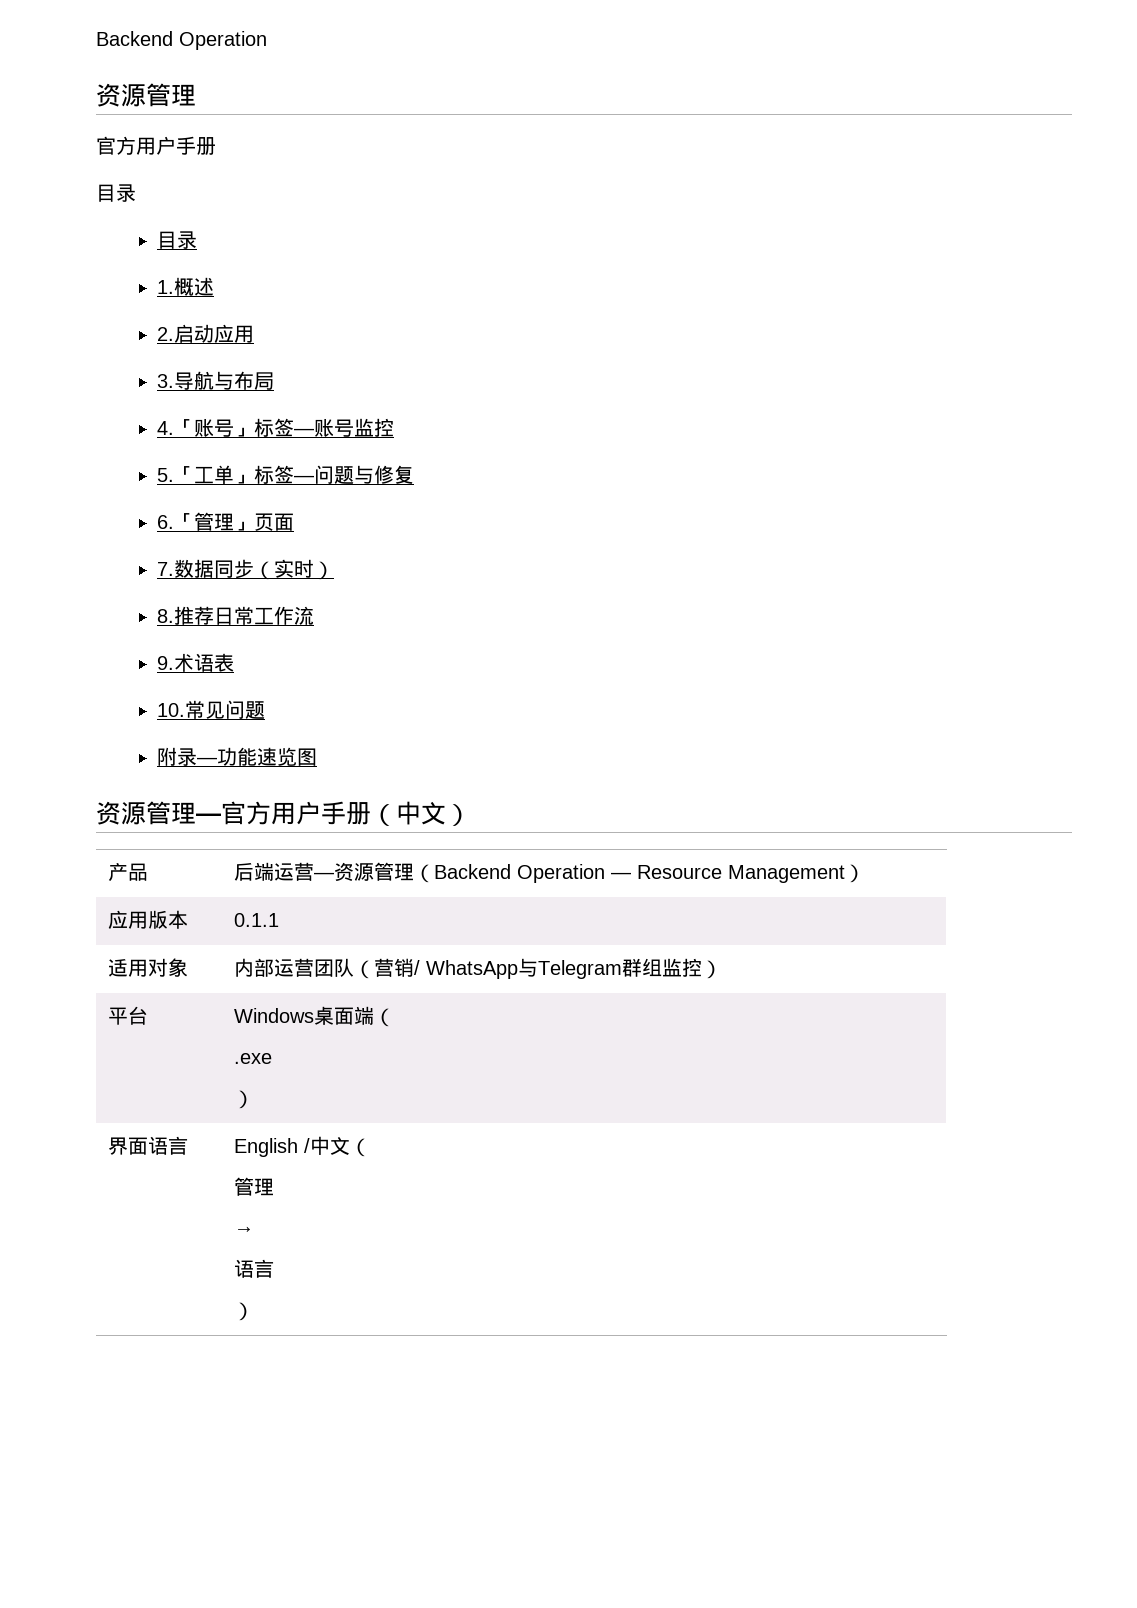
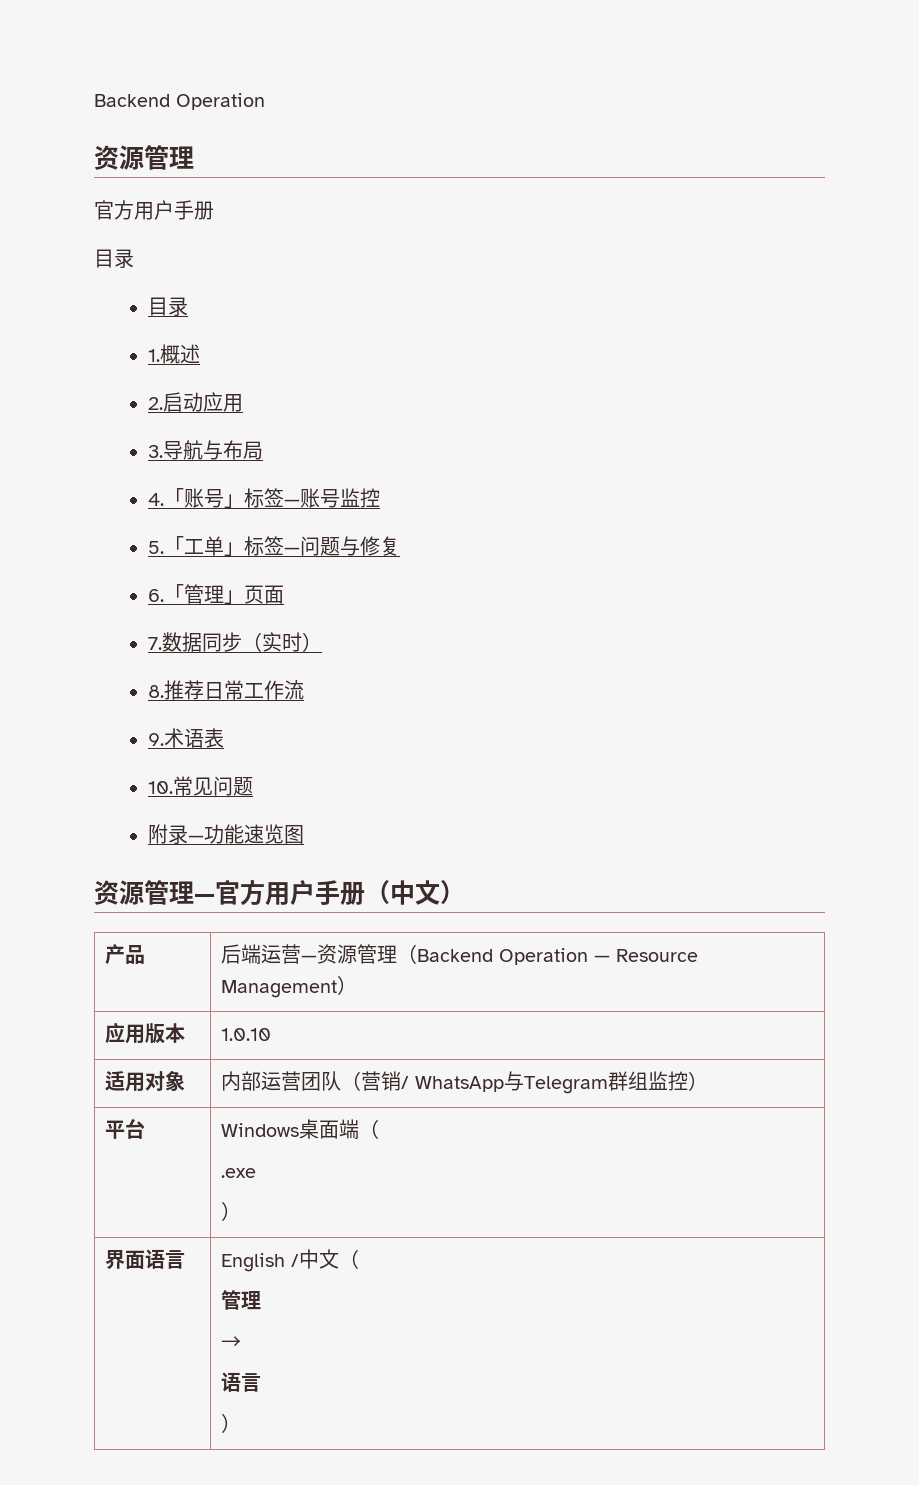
[234,913,280,927] 0.1.1 -> [221,1028,272,1041] 1.0.10

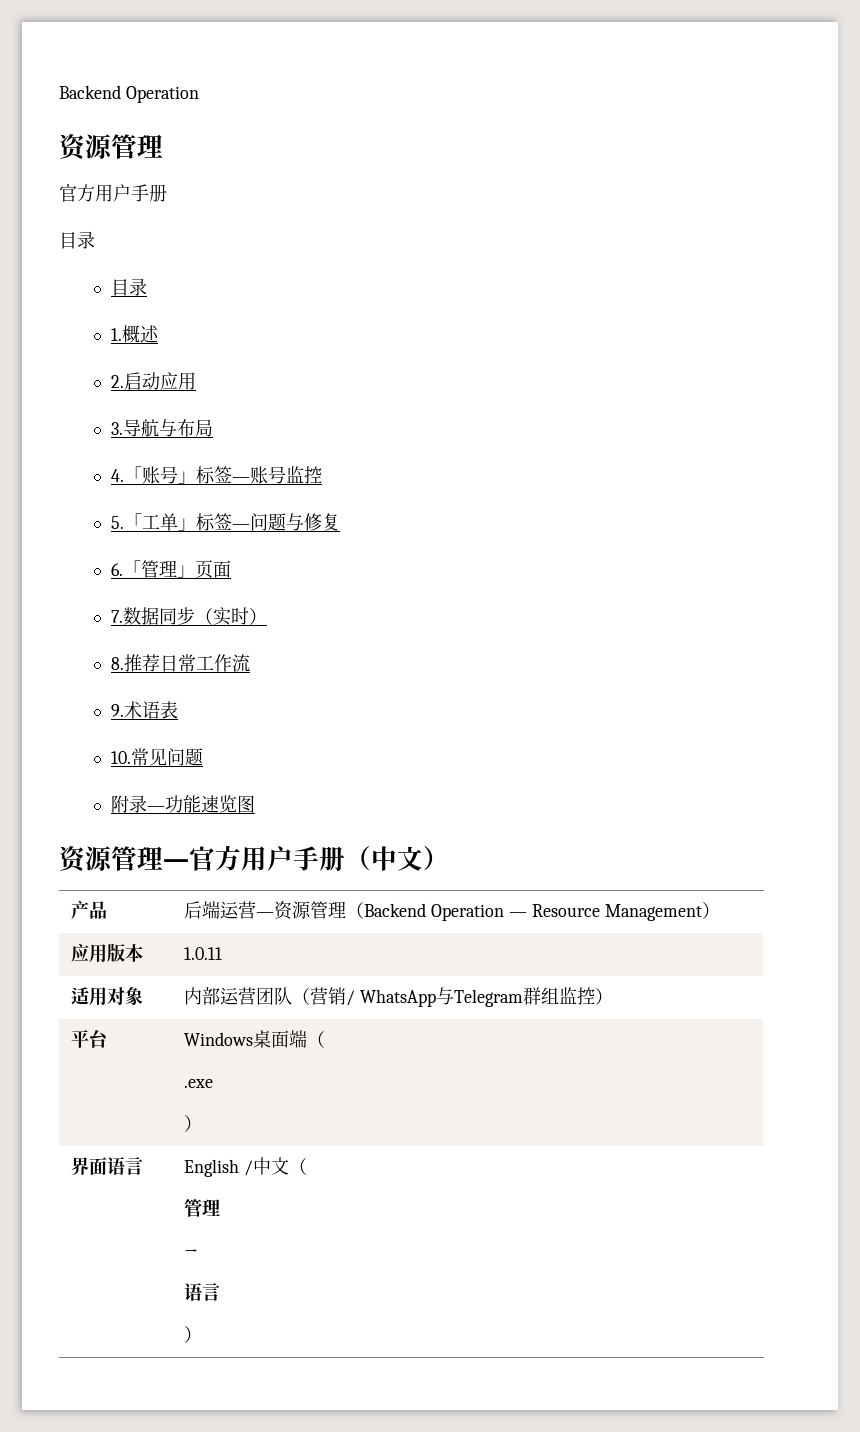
[221,1028,272,1041] 1.0.10 -> [184,947,223,960] 1.0.11

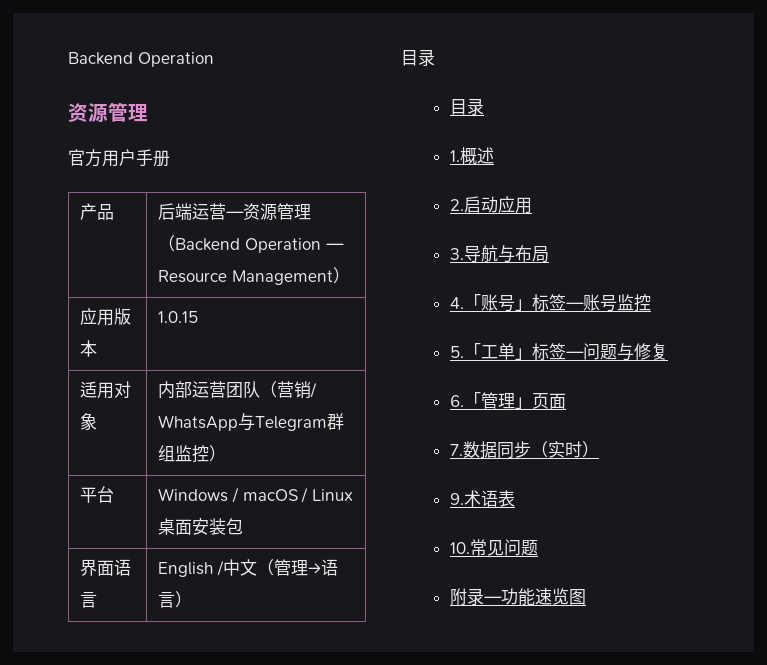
(167, 193) none -> [80,203,115,220] [158,203,312,221] [158,235,344,253] [158,267,351,285] [80,308,132,326] [80,340,98,357] [158,311,199,323] [80,381,132,399] [80,413,98,430] [158,381,318,399] [158,413,345,431] [158,445,227,463] [80,486,115,503] [158,487,353,503] [158,518,244,535] [80,559,132,576] [80,592,98,608] [158,559,339,577] [158,591,193,608] // 产品 | 后端运营—资源管理（Backend Operation — Resource Management） // 应用版本 | 1.0.15 // 适用对象 | 内部运营团队（营销/ WhatsApp与Telegram群组监控） // 平台 | Windows / macOS / Linux桌面安装包 // 界面语言 | English /中文（管理→语言）
[110,654,250,672] // 8.推荐日常工作流 -> (599, 449) none
[59,846,449,873] [71,901,108,919] [184,901,720,921] [71,943,144,963] [184,947,223,960] [71,987,144,1006] [184,987,613,1007] [71,1029,109,1048] [184,1030,326,1048] [184,1079,214,1088] [184,1115,203,1132] [71,1157,144,1175] [184,1157,307,1177] [184,1199,221,1217] [184,1248,199,1257] [184,1283,221,1301] [184,1326,203,1343] // 资源管理—官方用户手册（中文） // 产品 | 后端运营—资源管理（Backend Operation — Resource Management） // 应用版本 | 1.0.11 // 适用对象 | 内部运营团队（营销/ WhatsApp与Telegram群组监控） // 平台 | Windows桌面端（ // .exe // ） // 界面语言 | English /中文（ // 管理 // → // 语言 // ） -> (586, 597) none

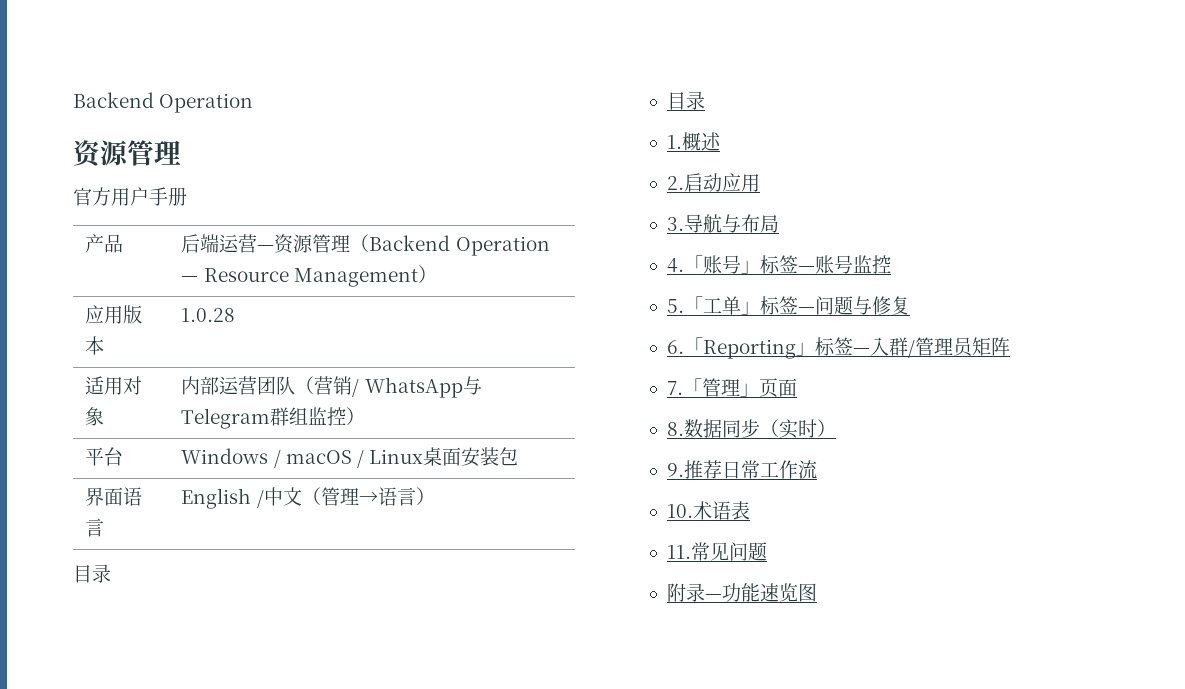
[158,311,199,323] 1.0.15 -> [181,308,236,322] 1.0.28
(481, 399) none -> [703,337,1011,359] [667,378,703,395] Reporting」标签—入群/管理员矩阵 // 7.「
[449,444,463,456] 7. -> [667,422,685,436] 8.
(464, 499) none -> [684,460,818,479] [667,504,694,518] 推荐日常工作流 // 10.
[449,542,470,554] 10. -> [667,545,692,559] 11.

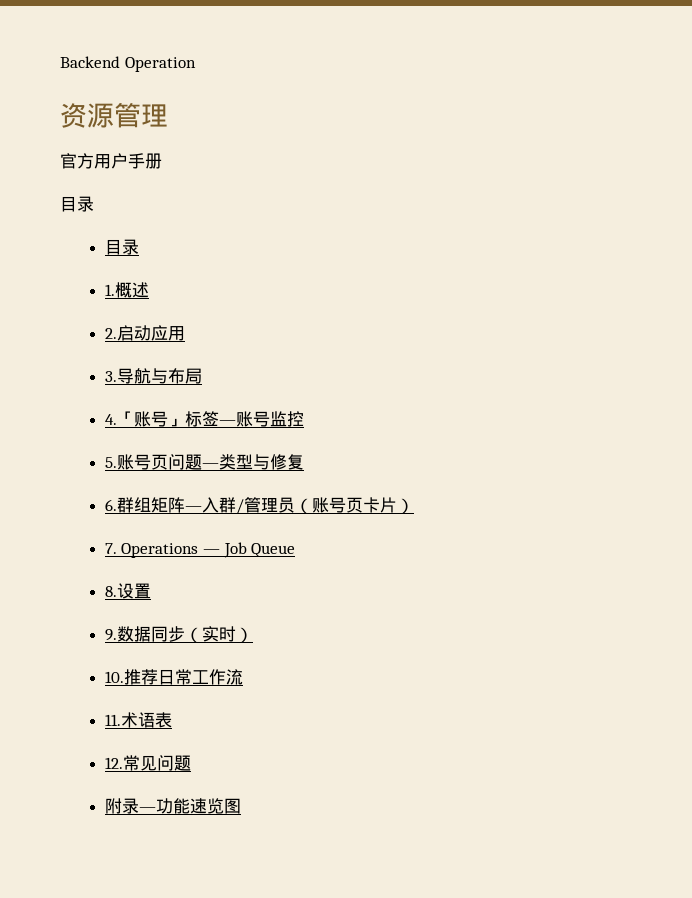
[85,234,124,253] [181,234,550,256] [181,265,437,287] [85,305,143,324] [85,336,105,355] [181,308,236,322] [85,376,143,395] [85,407,105,426] [181,376,482,398] [181,407,366,429] [85,447,124,466] [181,447,518,468] [85,487,143,506] [85,518,105,537] [181,487,435,509] // 产品 | 后端运营—资源管理（Backend Operation — Resource Management） // 应用版本 | 1.0.28 // 适用对象 | 内部运营团队（营销/ WhatsApp与Telegram群组监控） // 平台 | Windows / macOS / Linux桌面安装包 // 界面语言 | English /中文（管理→语言） -> (162, 161) none
[684,296,854,315] 「工单」标签—问题 -> [116,454,253,470] 账号页问题—类型
[684,337,854,359] 「Reporting」标签 -> [116,497,185,513] 群组矩阵
[972,337,1011,356] [667,378,798,398] 矩阵 // 7.「管理」页面 -> [294,497,414,514] [104,542,296,558] （账号页卡片） // 7. Operations — Job Queue
(685, 429) none -> [116,583,151,599] [104,629,117,641] 设置 // 9.
[667,463,685,477] 9. -> [104,671,124,683] 10.
[667,504,694,518] 10. -> [104,714,121,726] 11.
[667,545,692,559] 11. -> [104,757,123,769] 12.

